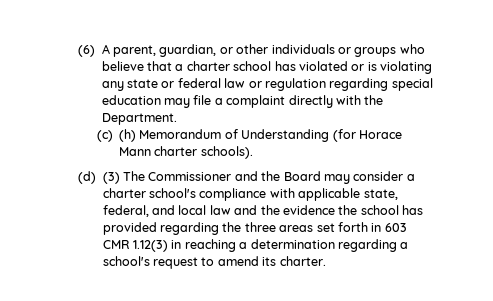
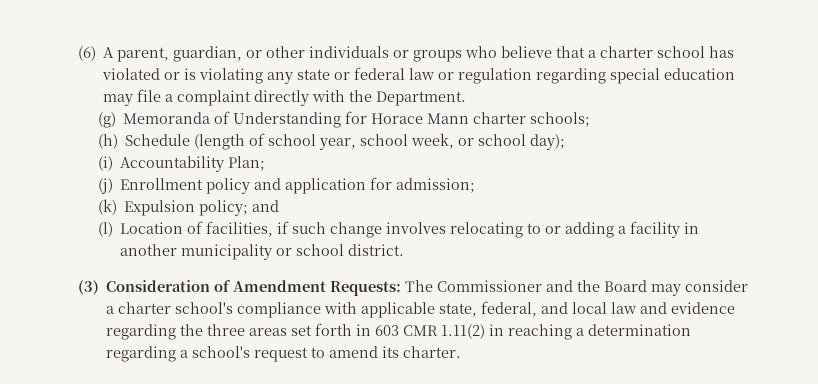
[96,129,222,142] (c) (h) Memorandum -> [98,112,211,128] (g) Memoranda
[332,129,356,142] (for -> [345,111,368,124] for
[200,146,253,159] [78,171,120,184] schools). // (d) (3) -> [530,112,591,127] [98,133,566,150] [98,156,266,172] [98,177,476,194] [98,199,280,216] [98,221,700,238] [120,244,405,260] [78,280,402,296] schools; // (h) Schedule (length of school year, school week, or school day); // (i) Accountability Plan; // (j) Enrollment policy and application for admission; // (k) Expulsion policy; and // (l) Location of facilities, if such change involves relocating to or adding a facility in another municipality or school district. // (3) Consideration of Amendment Requests:
[260,205,424,215] [102,222,157,235] the evidence the school has provided -> [671,302,736,314] evidence
[133,240,169,252] 1.12(3) -> [441,324,486,339] 1.11(2)

